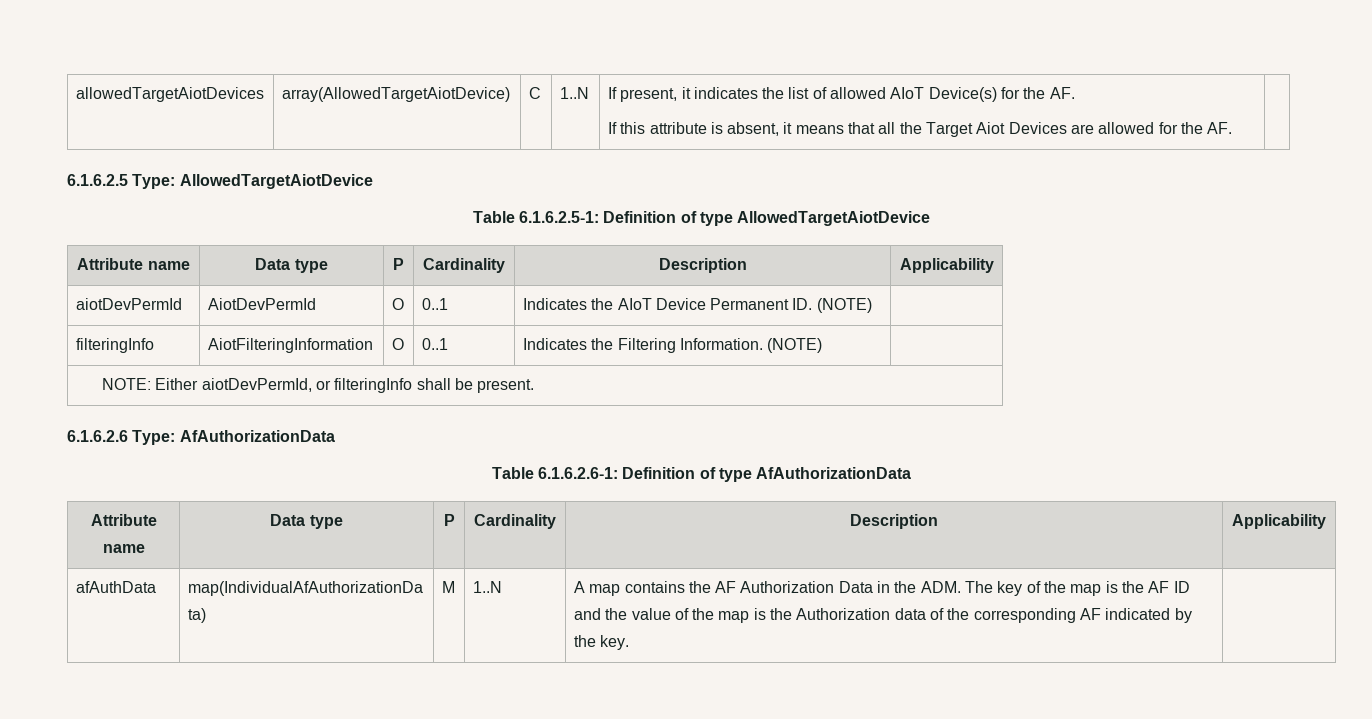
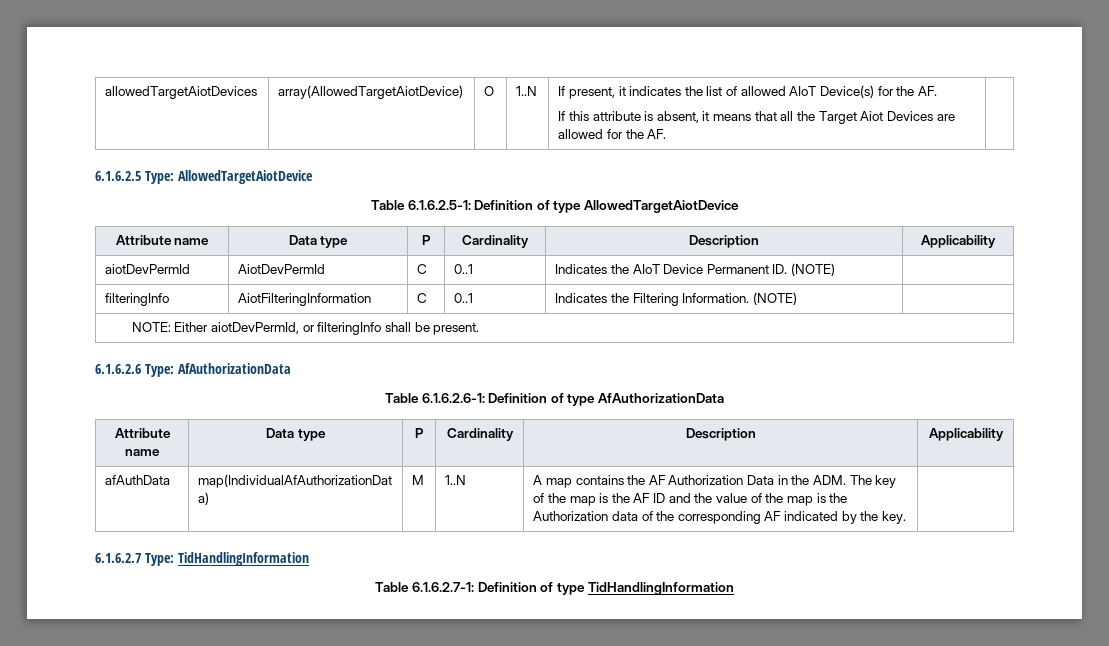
[528,87,541,99] C -> [484,86,495,96] O
[391,298,404,310] O -> [417,264,428,274] C
[391,338,404,350] O -> [417,293,428,303] C
(630, 642) none -> [95,552,309,566] [375,582,734,595] // 6.1.6.2.7 Type: TidHandlingInformation // Table 6.1.6.2.7-1: Definition of type TidHandlingInformation

